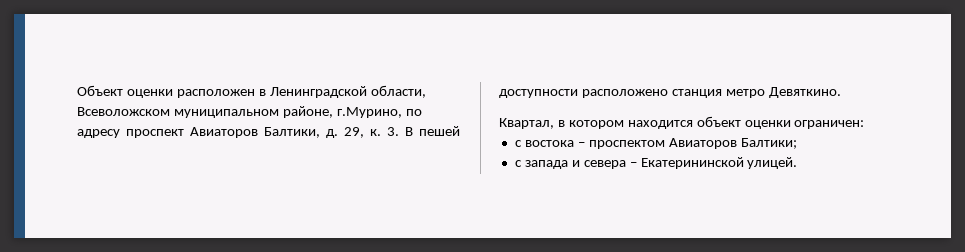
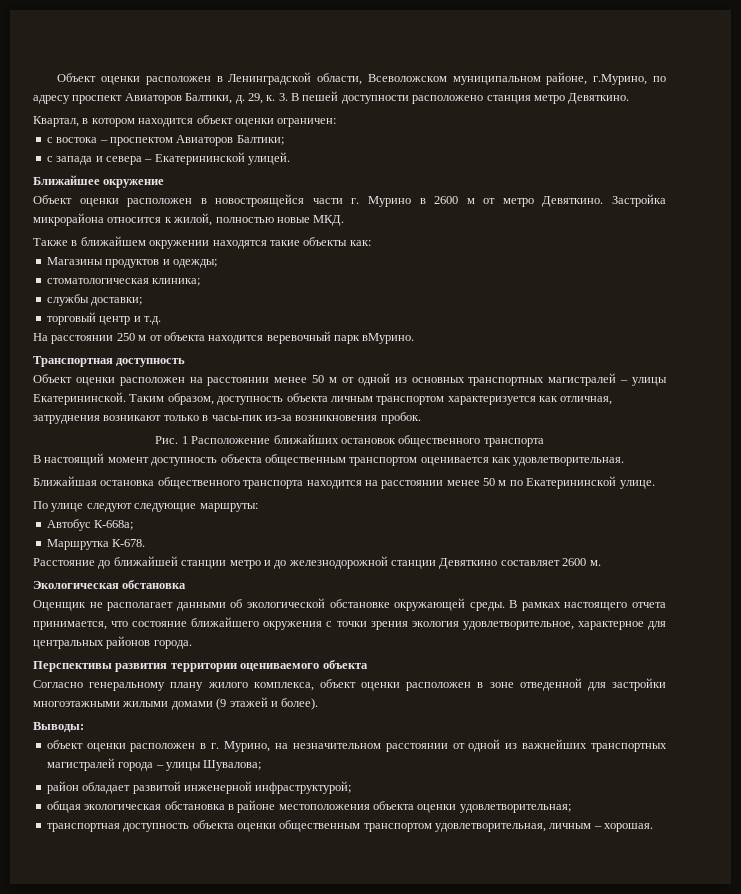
(798, 163) none -> [33,175,165,188] [33,194,666,207] [33,213,345,226] [33,236,371,249] [46,257,217,268] [46,278,201,286] [46,294,143,306] [46,312,161,325] [33,331,415,344] [33,356,186,367] [33,373,668,386] [33,392,613,405] [33,412,421,424] [155,434,544,447] [33,453,625,466] [33,476,655,489] [33,501,258,512] [46,519,134,531] [46,539,146,550] [33,556,601,569] [33,580,187,589] [33,598,666,611] [33,617,666,630] [33,636,192,649] [33,660,368,672] [33,678,666,691] [33,697,319,710] [33,722,84,732] [46,739,668,752] [46,758,262,771] [46,781,352,794] [46,800,571,813] [46,820,654,832] // Ближайшее окружение // Объект оценки расположен в новостроящейся части г. Мурино в 2600 м от метро Девяткино. Застройка микрорайона относится к жилой, полностью новые МКД. // Также в ближайшем окружении находятся такие объекты как: // Магазины продуктов и одежды; // стоматологическая клиника; // службы доставки; // торговый центр и т.д. // На расстоянии 250 м от объекта находится веревочный парк вМурино. // Транспортная доступность // Объект оценки расположен на расстоянии менее 50 м от одной из основных транспортных магистралей – улицы Екатерининской. Таким образом, доступность объекта личным транспортом характеризуется как отличная, затруднения возникают только в часы-пик из-за возникновения пробок. // Рис. 1 Расположение ближайших остановок общественного транспорта // В настоящий момент доступность объекта общественным транспортом оценивается как удовлетворительная. // Ближайшая остановка общественного транспорта находится на расстоянии менее 50 м по Екатерининской улице. // По улице следуют следующие маршруты: // Автобус К-668а; // Маршрутка К-678. // Расстояние до ближайшей станции метро и до железнодорожной станции Девяткино составляет 2600 м. // Экологическая обстановка // Оценщик не располагает данными об экологической обстановке окружающей среды. В рамках настоящего отчета принимается, что состояние ближайшего окружения с точки зрения экология удовлетворительное, характерное для центральных районов города. // Перспективы развития территории оцениваемого объекта // Согласно генеральному плану жилого комплекса, объект оценки расположен в зоне отведенной для застройки многоэтажными жилыми домами (9 этажей и более). // Выводы: // объект оценки расположен в г. Мурино, на незначительном расстоянии от одной из важнейших транспортных магистралей города – улицы Шувалова; // район обладает развитой инженерной инфраструктурой; // общая экологическая обстановка в районе местоположения объекта оценки удовлетворительная; // транспортная доступность объекта оценки общественным транспортом удовлетворительная, личным – хорошая.

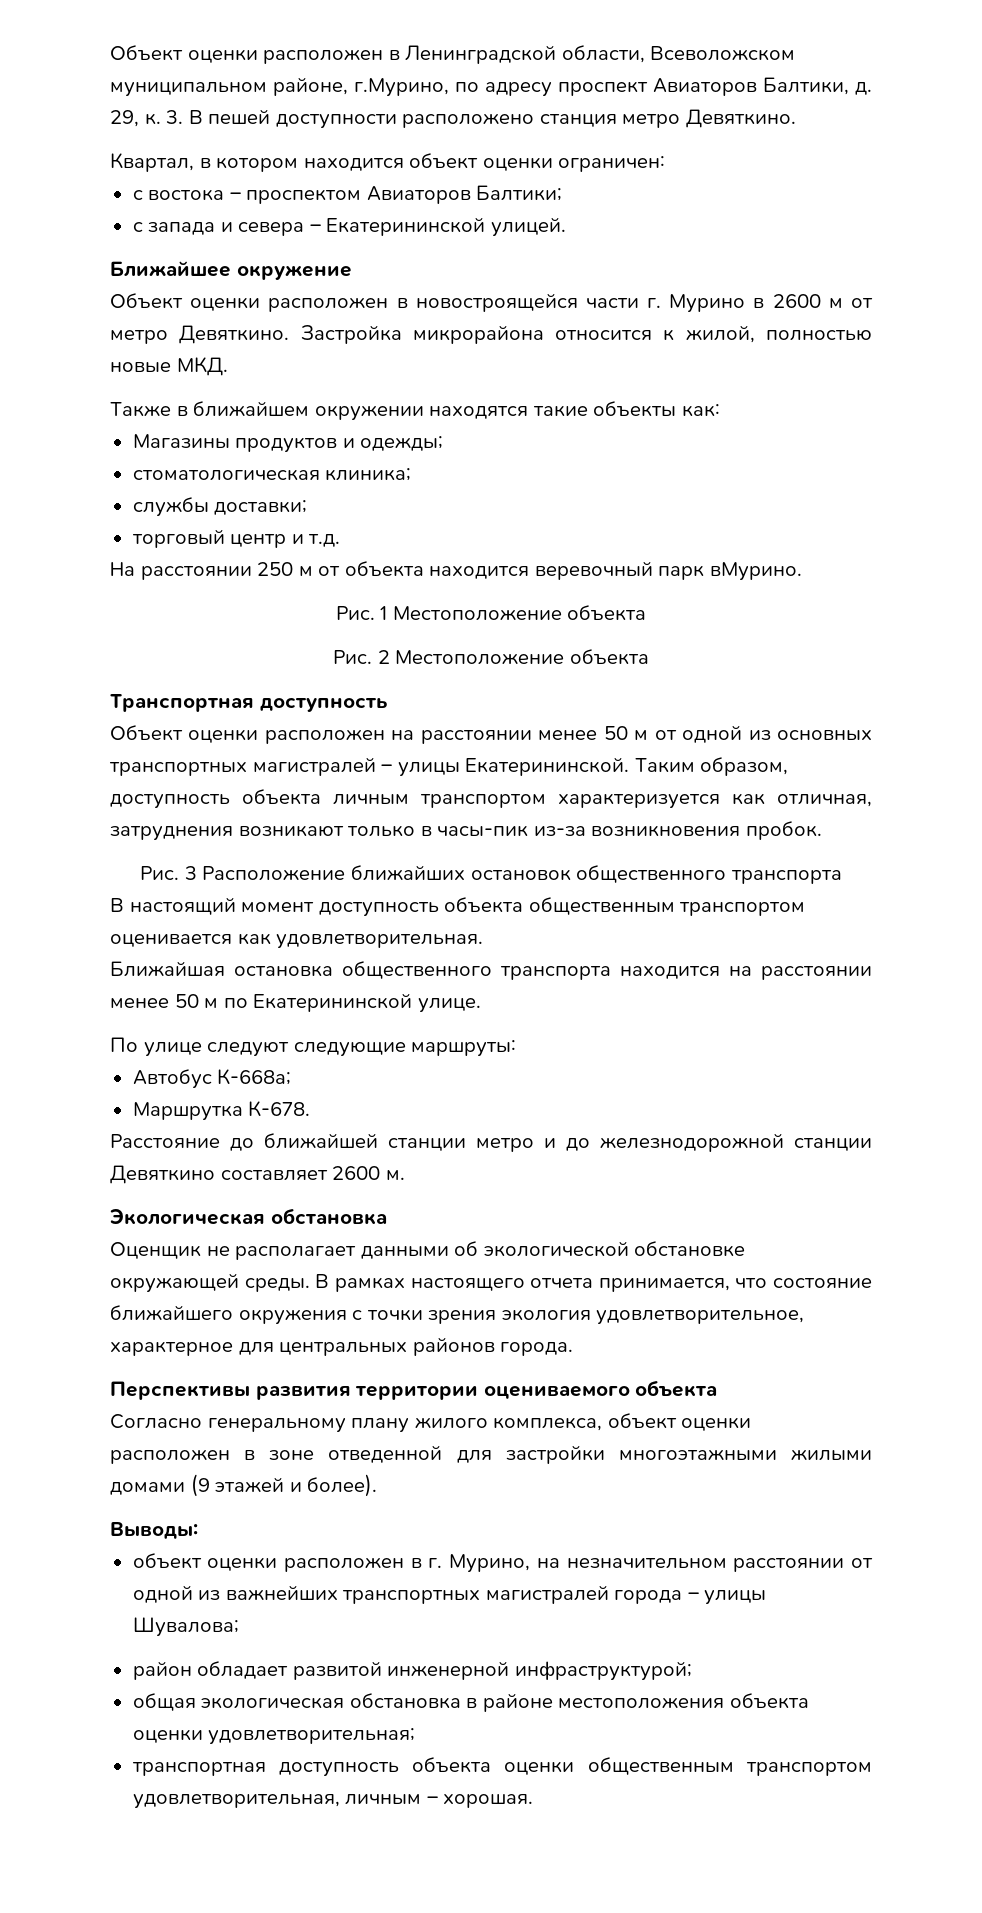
(415, 338) none -> [335,605,647,621] [333,649,649,665] // Рис. 1 Местоположение объекта // Рис. 2 Местоположение объекта
[181,436,188,444] 1 -> [184,866,197,880] 3

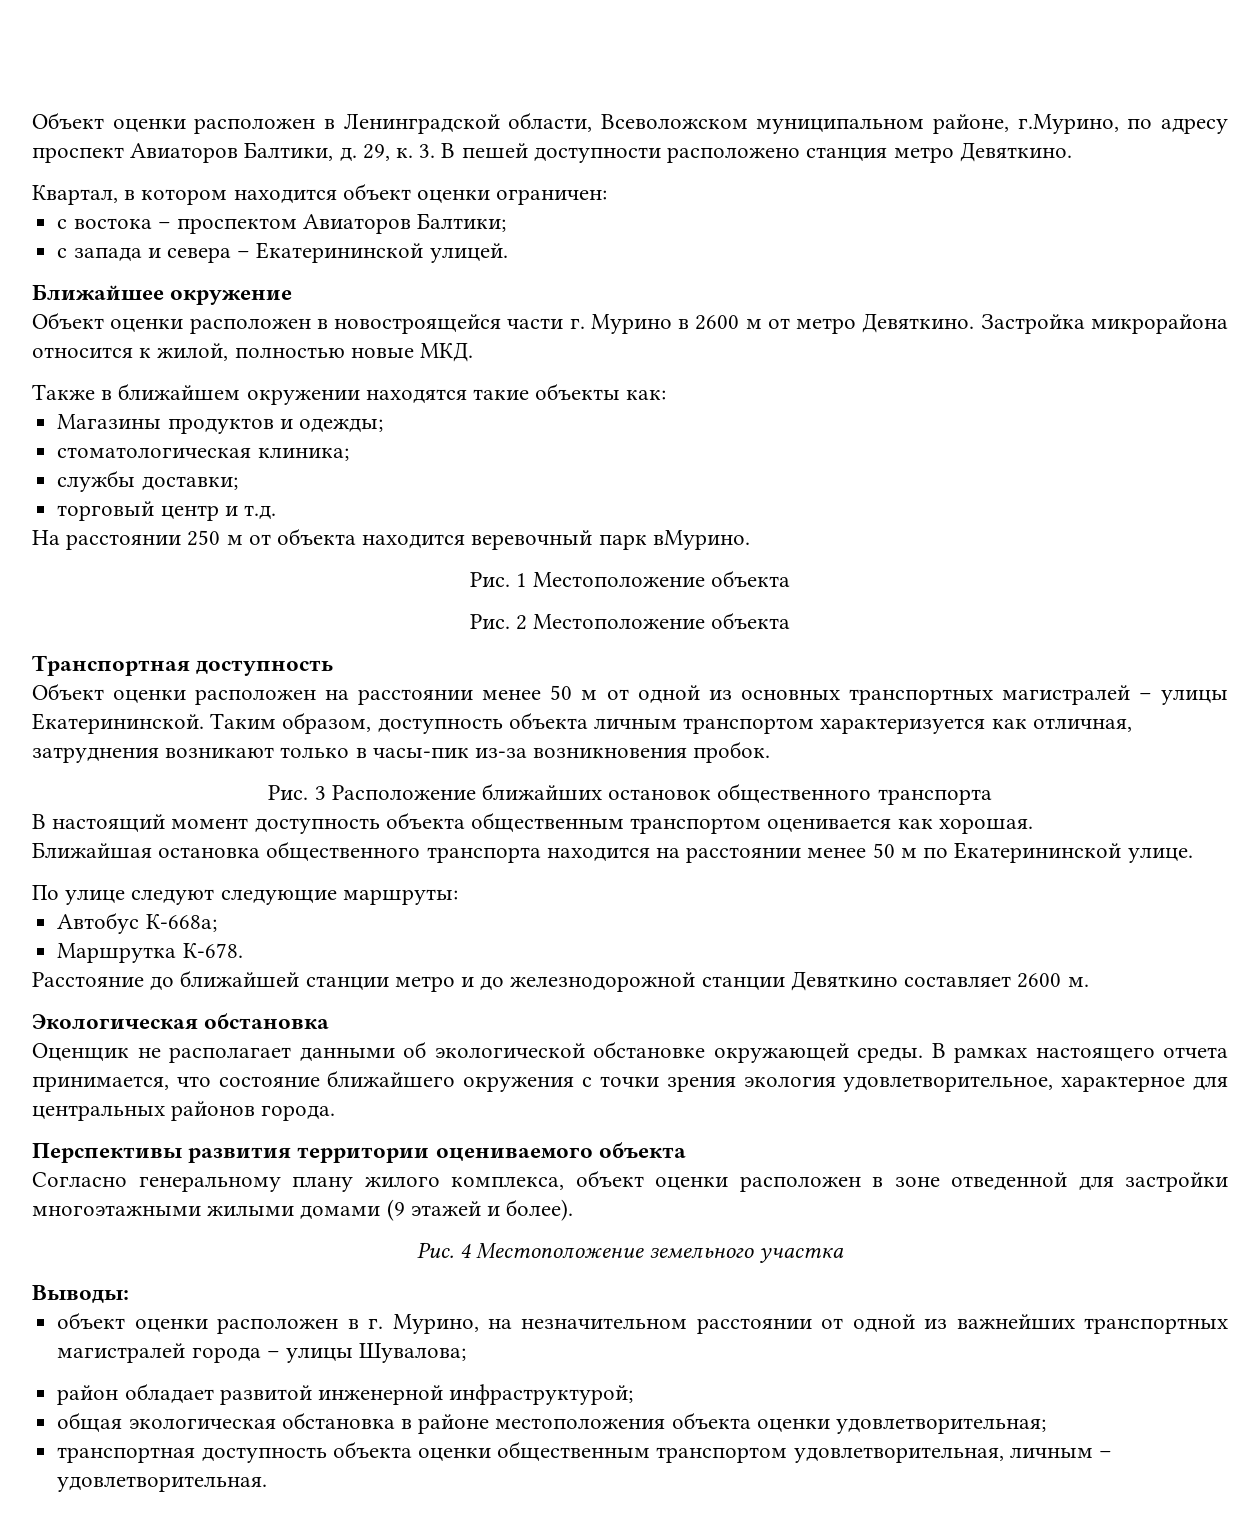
[276,934,484,949] удовлетворительная. -> [938,818,1033,834] хорошая.
(378, 1485) none -> [416,1242,845,1263] // Рис. 4 Местоположение земельного участка
[443,1794,534,1808] хорошая. -> [57,1476,268,1492] удовлетворительная.

